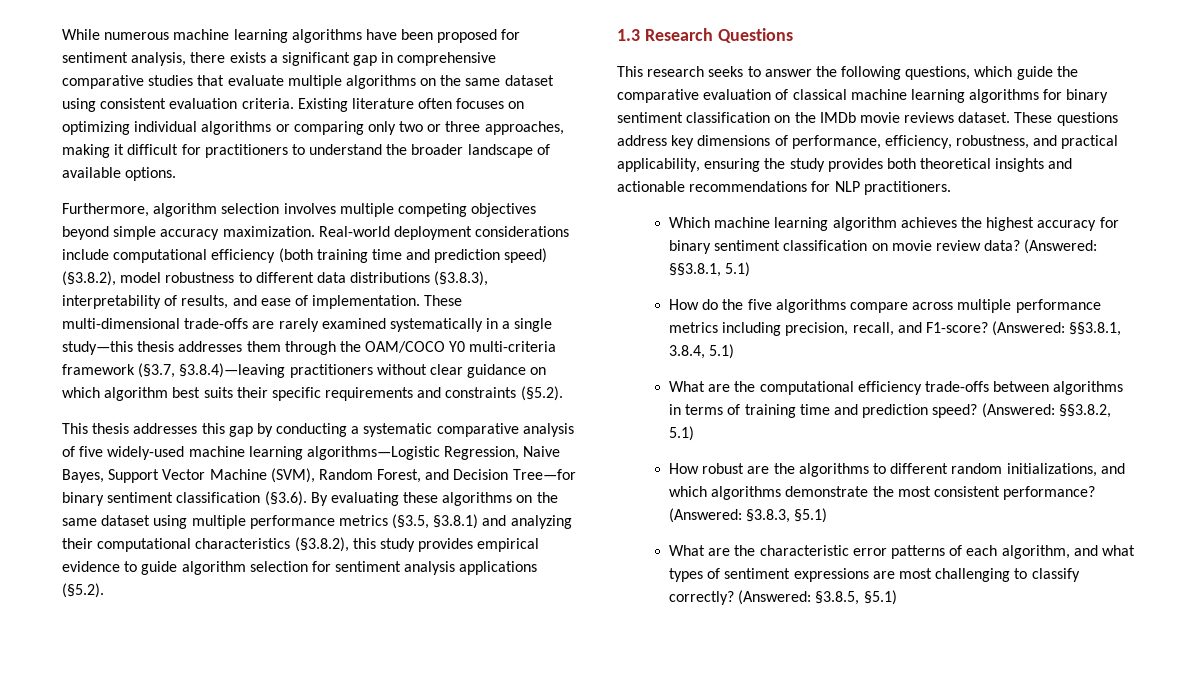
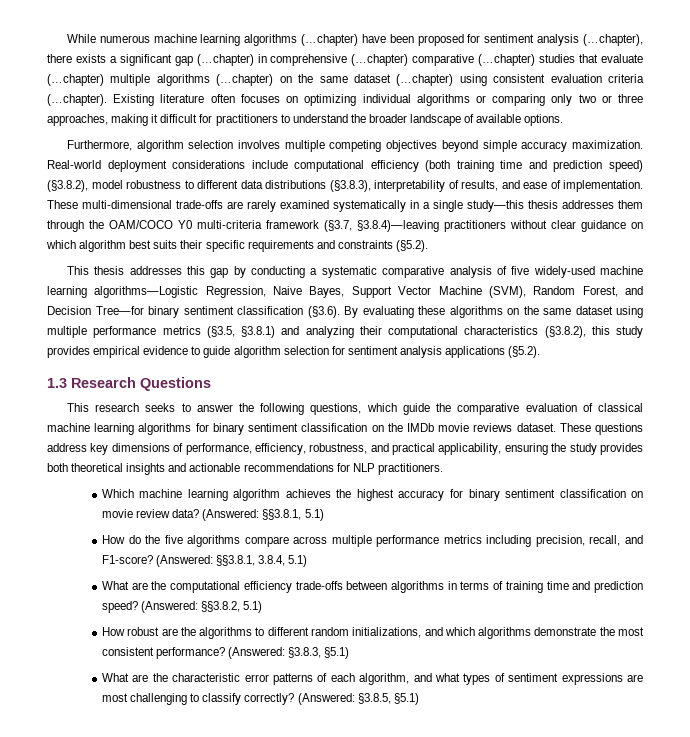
(362, 36) none -> [301,34,359,46] (…chapter)
[131,52,187,66] analysis, -> [537,34,643,46] analysis (…chapter),
(378, 60) none -> [196,54,254,66] (…chapter)
[62,75,144,89] comparative -> [351,54,536,66] (…chapter) comparative (…chapter)
(284, 80) none -> [47,74,104,86] (…chapter)
[420,75,554,86] on the same dataset -> [216,74,454,86] (…chapter) on the same dataset (…chapter)
[241,98,294,109] criteria. -> [608,74,645,83] [47,94,107,106] criteria (…chapter).

